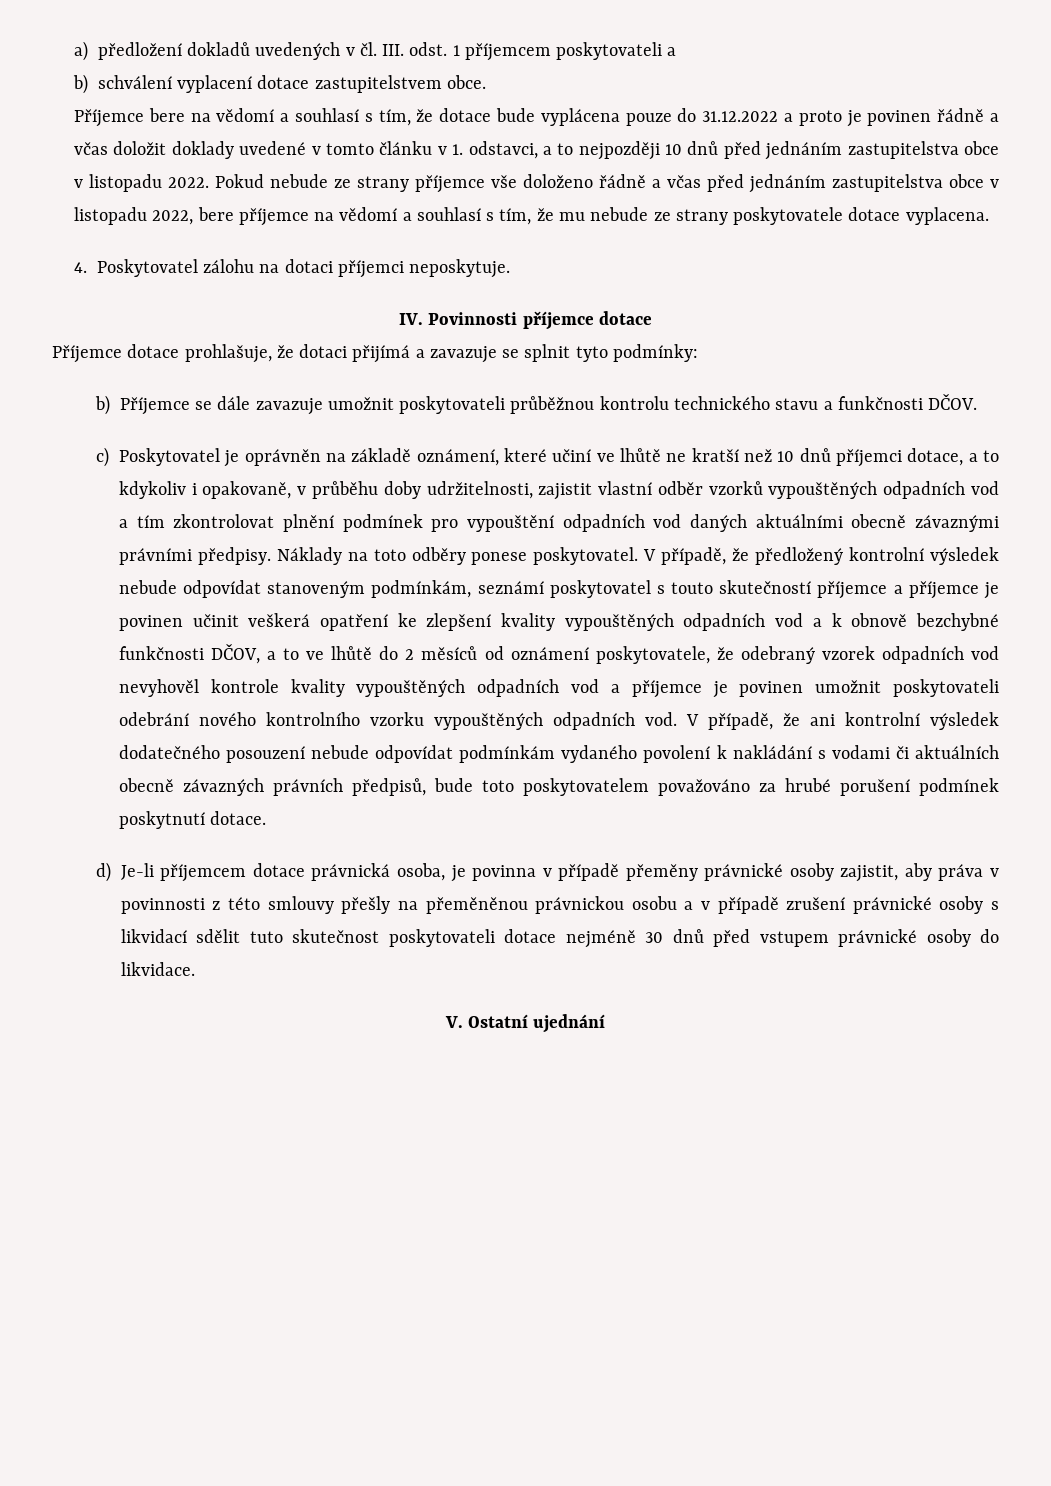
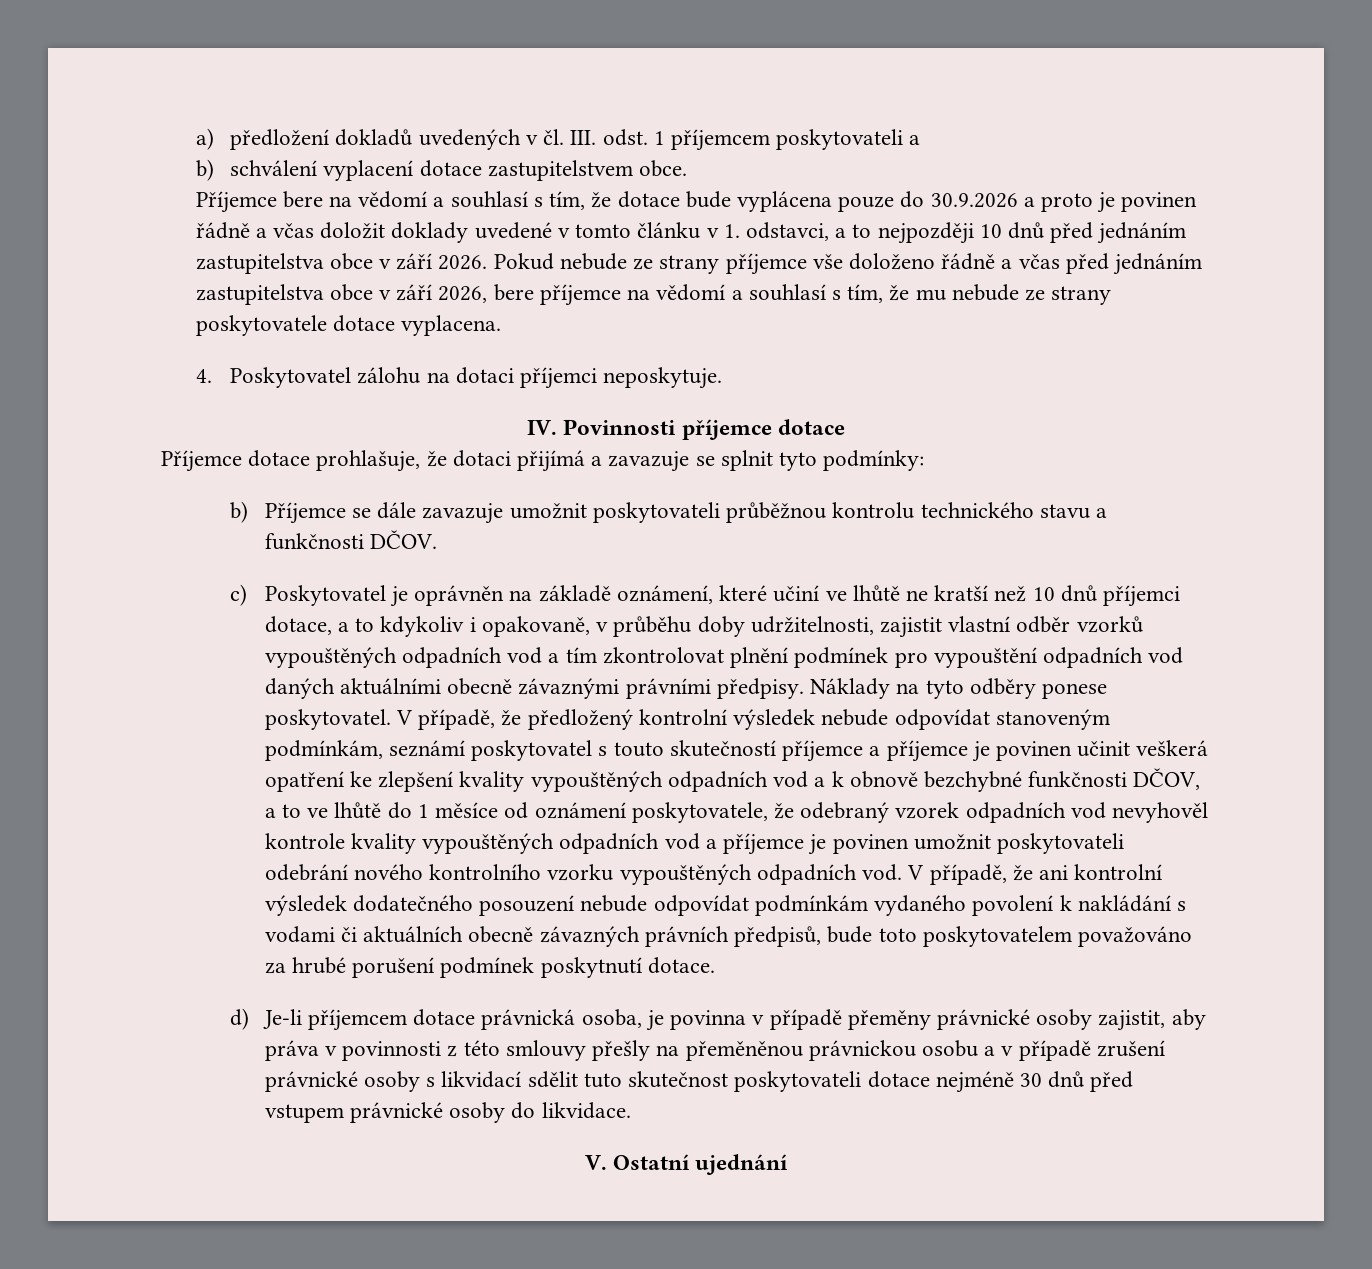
[702,111,779,122] 31.12.2022 -> [930,193,1018,208] 30.9.2026
[89,174,210,192] listopadu 2022. -> [396,253,488,270] září 2026.
[74,207,194,225] listopadu 2022, -> [396,284,488,303] září 2026,
[373,549,406,561] toto -> [925,680,964,699] tyto
[405,646,478,660] 2 měsíců -> [417,802,499,818] 1 měsíce

